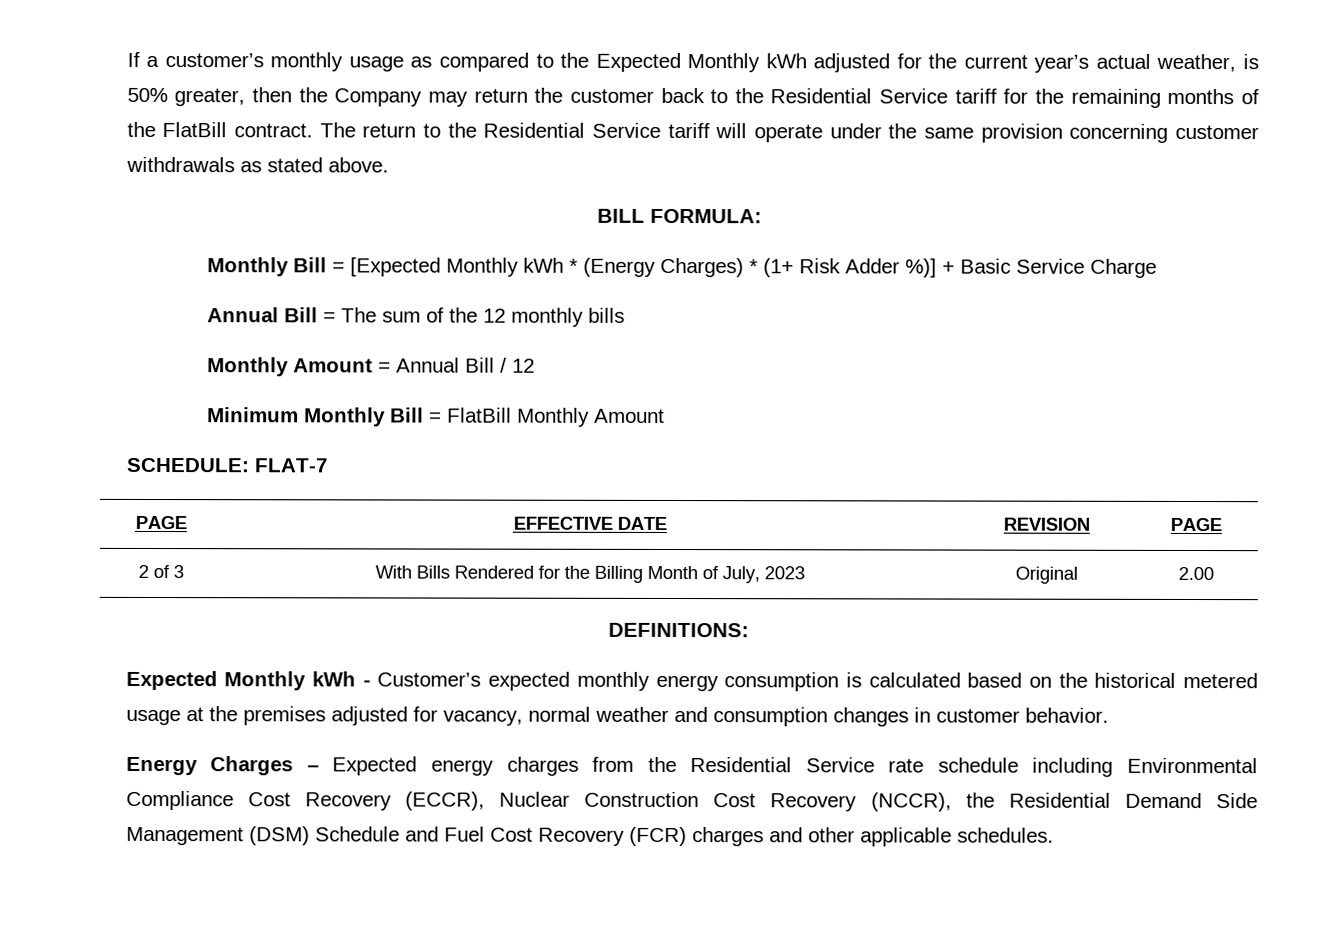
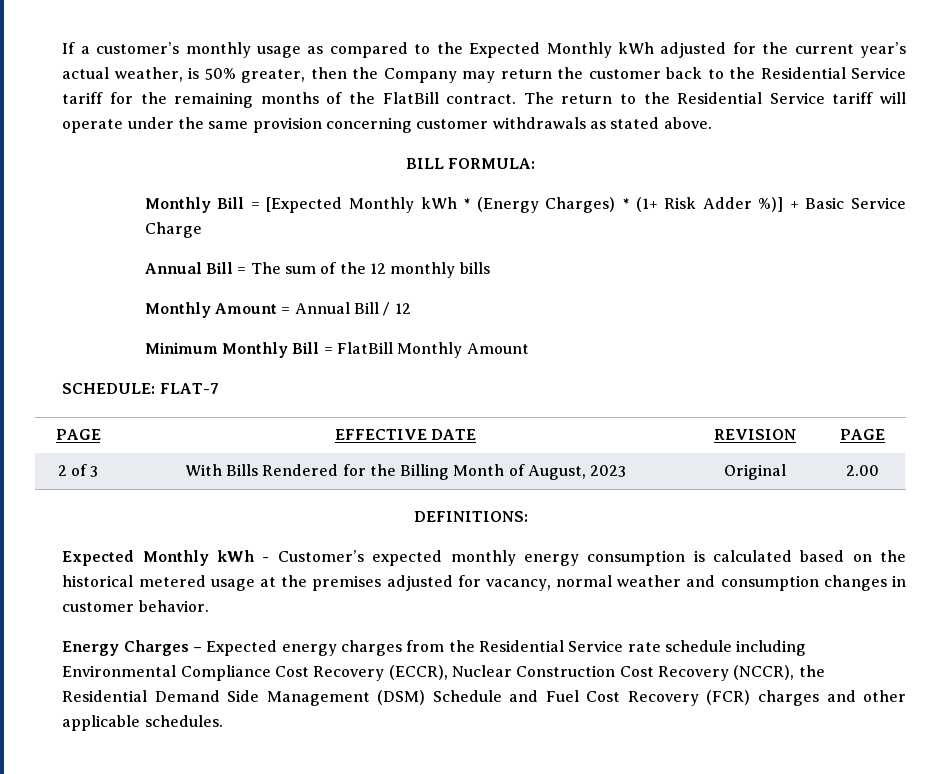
[721,566,760,584] July, -> [528,465,587,480] August,

